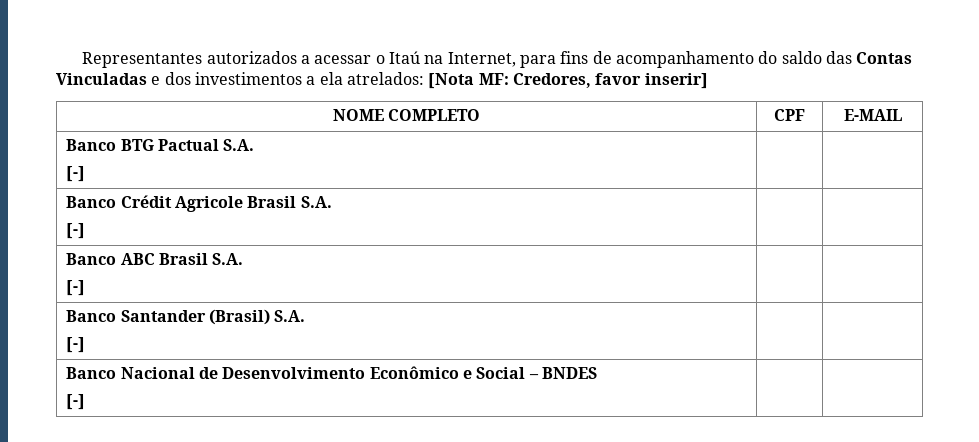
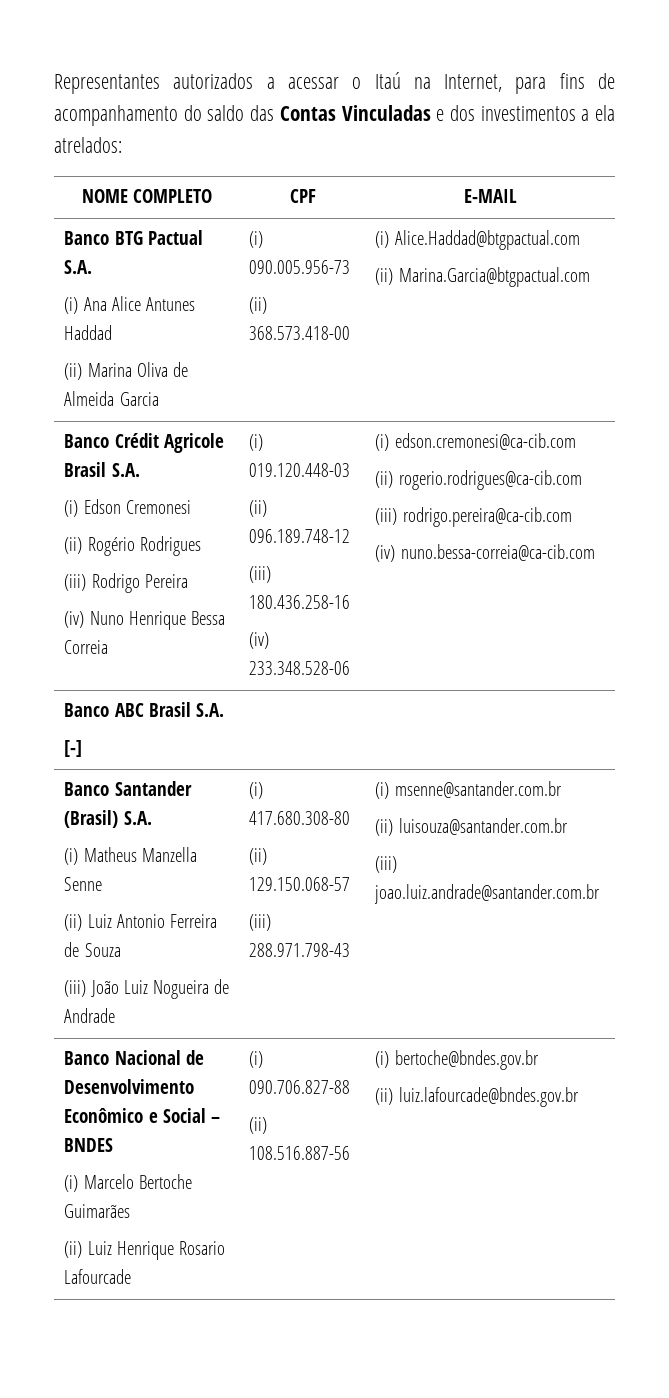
[428,73,708,89] [Nota MF: Credores, favor inserir] -> (122, 145) none
[66,166,86,182] [-] | | -> [64,296,195,314] [64,325,113,340] [64,362,188,380] [64,391,159,406] [249,231,264,248] [249,260,351,274] [249,297,268,314] [249,326,351,340] [375,230,580,250] [375,267,590,287] (i) Ana Alice Antunes Haddad // (ii) Marina Oliva de Almeida Garcia | (i) 090.005.956-73 // (ii) 368.573.418-00 | (i) Alice.Haddad@btgpactual.com // (ii) Marina.Garcia@btgpactual.com
[66,223,86,239] [-] | | -> [64,499,191,517] [64,536,201,556] [64,573,188,593] [64,611,225,630] [64,640,109,654] [249,434,264,451] [249,463,351,477] [249,500,268,517] [249,529,351,543] [249,566,272,583] [249,595,351,609] [249,632,270,649] [249,661,351,675] [375,433,576,451] [375,470,582,490] [375,507,572,527] [375,544,595,562] (i) Edson Cremonesi // (ii) Rogério Rodrigues // (iii) Rodrigo Pereira // (iv) Nuno Henrique Bessa Correia | (i) 019.120.448-03 // (ii) 096.189.748-12 // (iii) 180.436.258-16 // (iv) 233.348.528-06 | (i) edson.cremonesi@ca-cib.com // (ii) rogerio.rodrigues@ca-cib.com // (iii) rodrigo.pereira@ca-cib.com // (iv) nuno.bessa-correia@ca-cib.com
[66,337,86,353] [-] | | -> [64,847,197,865] [64,877,103,891] [64,914,217,931] [64,942,121,957] [64,979,229,999] [64,1008,116,1023] [249,782,264,799] [249,811,351,825] [249,848,268,865] [249,877,351,891] [249,914,272,931] [249,943,351,957] [375,781,562,799] [375,818,568,836] [375,856,398,873] [374,884,601,904] (i) Matheus Manzella Senne // (ii) Luiz Antonio Ferreira de Souza // (iii) João Luiz Nogueira de Andrade | (i) 417.680.308-80 // (ii) 129.150.068-57 // (iii) 288.971.798-43 | (i) msenne@santander.com.br // (ii) luisouza@santander.com.br // (iii) joao.luiz.andrade@santander.com.br
[66,394,86,410] [-] | | -> [64,1174,192,1192] [64,1204,131,1218] [64,1241,225,1260] [64,1269,132,1284] [249,1051,264,1068] [249,1080,351,1094] [249,1117,268,1134] [249,1146,351,1160] [375,1050,539,1070] [375,1087,579,1107] (i) Marcelo Bertoche Guimarães // (ii) Luiz Henrique Rosario Lafourcade | (i) 090.706.827-88 // (ii) 108.516.887-56 | (i) bertoche@bndes.gov.br // (ii) luiz.lafourcade@bndes.gov.br

